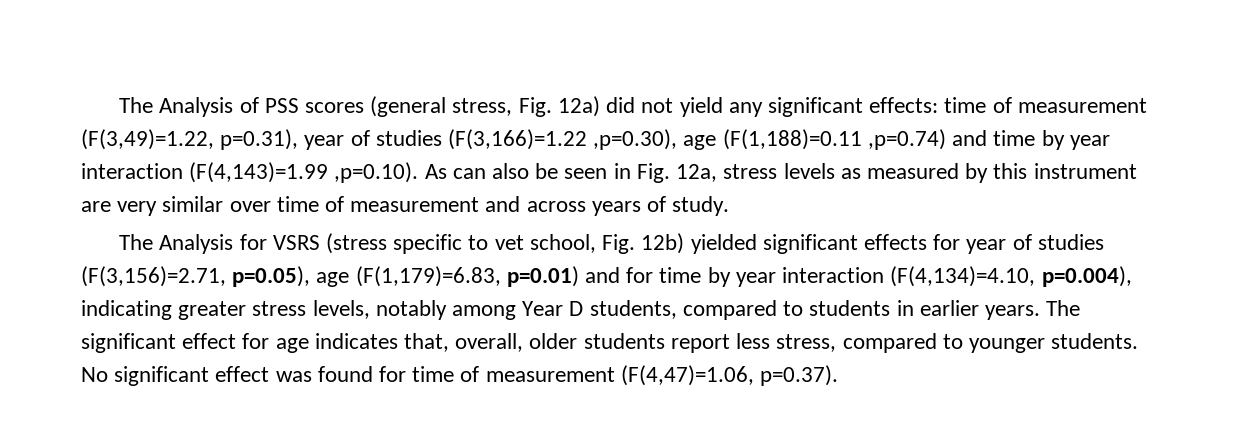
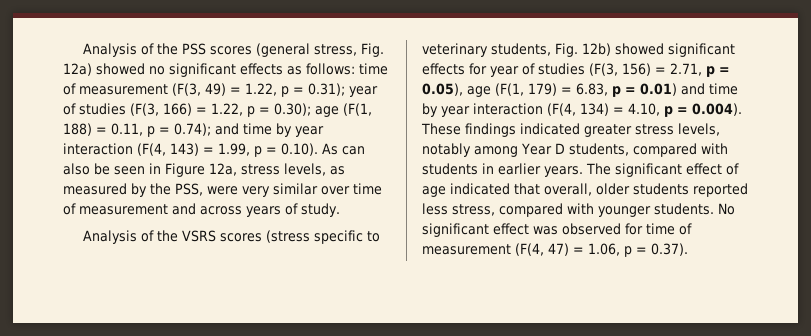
[119,97,259,117] The Analysis of -> [82,43,178,57] Analysis of the
[606,97,1147,117] [81,129,1110,150] [81,162,419,183] did not yield any significant effects: time of measurement (F(3,49)=1.22, p=0.31), year of studies (F(3,166)=1.22 ,p=0.30), age (F(1,188)=0.11 ,p=0.74) and time by year interaction (F(4,143)=1.99 ,p=0.10). -> [96,63,388,77] [63,83,378,97] [63,103,372,117] [63,123,324,137] [63,143,318,157] showed no significant effects as follows: time of measurement (F(3, 49) = 1.22, p = 0.31); year of studies (F(3, 166) = 1.22, p = 0.30); age (F(1, 188) = 0.11, p = 0.74); and time by year interaction (F(4, 143) = 1.99, p = 0.10).
[636,163,670,183] Fig. -> [165,163,205,177] Figure
[783,163,835,179] levels -> [283,163,326,176] levels,
[993,163,1137,179] [81,201,111,212] this instrument are -> [150,183,238,196] the PSS, were
[119,234,320,254] The Analysis for VSRS -> [82,230,262,244] Analysis of the VSRS scores
[494,234,596,253] vet school, -> [422,43,551,57] veterinary students,
[690,234,757,254] yielded -> [614,43,664,55] showed
[81,266,1132,287] [81,300,172,320] (F(3,156)=2.71, p=0.05), age (F(1,179)=6.83, p=0.01) and for time by year interaction (F(4,134)=4.10, p=0.004), indicating -> [589,63,730,77] [422,83,738,97] [422,103,742,117] [421,123,580,137] (F(3, 156) = 2.71, p = 0.05), age (F(1, 179) = 6.83, p = 0.01) and time by year interaction (F(4, 134) = 4.10, p = 0.004). These findings indicated
[783,301,804,316] to -> [700,143,728,154] with
[242,333,450,353] for age indicates that, -> [726,163,739,175] [422,183,540,197] of age indicated that
[670,334,730,353] report -> [693,183,748,197] reported
[942,334,963,349] to -> [567,203,594,214] with
[317,366,373,382] found -> [562,223,621,235] observed
[620,365,839,386] (F(4,47)=1.06, p=0.37). -> [515,243,688,257] (F(4, 47) = 1.06, p = 0.37).

